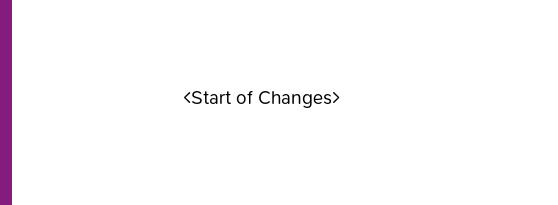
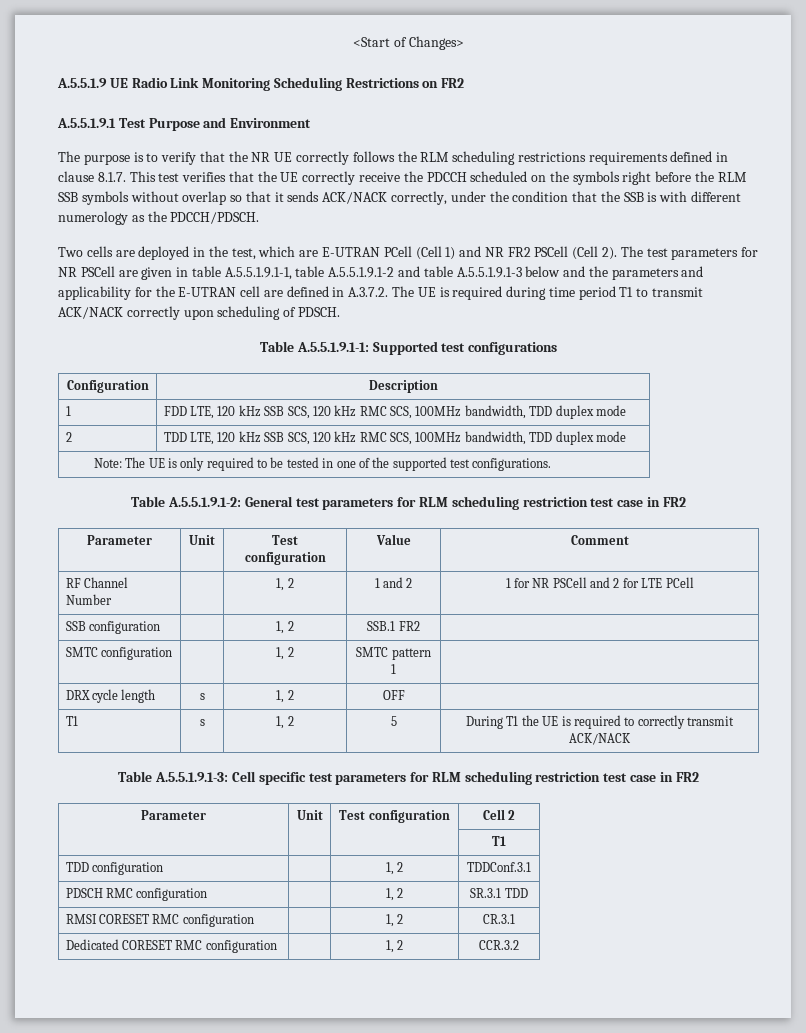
(341, 99) none -> [57,77,465,91] [57,117,312,131] [58,151,729,165] [58,171,747,185] [58,191,742,205] [58,211,260,225] [58,246,759,260] [58,266,704,280] [58,286,704,300] [58,306,340,320] [259,341,558,355] [66,380,149,393] [368,380,438,393] [65,406,71,416] [163,405,626,419] [65,432,72,442] [163,431,626,445] [93,457,552,471] [131,496,686,510] [87,535,152,545] [189,535,215,545] [272,535,298,545] [244,552,326,565] [375,534,411,545] [570,535,629,545] [65,577,129,588] [65,594,112,605] [276,578,294,591] [374,577,413,588] [505,577,694,588] [65,621,161,634] [276,621,294,634] [367,621,420,631] [65,647,173,660] [276,647,294,660] [356,647,431,660] [391,664,396,674] [65,689,156,703] [199,693,205,700] [276,690,294,703] [382,690,405,700] [65,716,78,726] [199,719,205,726] [276,716,294,729] [390,716,397,726] [466,715,734,729] [569,733,631,745] [118,771,699,785] [141,810,206,820] [296,810,323,820] [339,810,450,823] [482,809,516,820] [492,836,506,846] [65,862,164,875] [385,862,404,875] [467,862,531,872] [65,888,208,901] [385,888,404,901] [470,888,528,898] [65,914,254,927] [385,914,404,927] [483,914,515,924] [65,939,277,953] [385,940,404,953] [479,940,519,950] // A.5.5.1.9 UE Radio Link Monitoring Scheduling Restrictions on FR2 // A.5.5.1.9.1 Test Purpose and Environment // The purpose is to verify that the NR UE correctly follows the RLM scheduling restrictions requirements defined in clause 8.1.7. This test verifies that the UE correctly receive the PDCCH scheduled on the symbols right before the RLM SSB symbols without overlap so that it sends ACK/NACK correctly, under the condition that the SSB is with different numerology as the PDCCH/PDSCH. // Two cells are deployed in the test, which are E-UTRAN PCell (Cell 1) and NR FR2 PSCell (Cell 2). The test parameters for NR PSCell are given in table A.5.5.1.9.1-1, table A.5.5.1.9.1-2 and table A.5.5.1.9.1-3 below and the parameters and applicability for the E-UTRAN cell are defined in A.3.7.2. The UE is required during time period T1 to transmit ACK/NACK correctly upon scheduling of PDSCH. // Table A.5.5.1.9.1-1: Supported test configurations // Configuration | Description // 1 | FDD LTE, 120 kHz SSB SCS, 120 kHz RMC SCS, 100MHz bandwidth, TDD duplex mode // 2 | TDD LTE, 120 kHz SSB SCS, 120 kHz RMC SCS, 100MHz bandwidth, TDD duplex mode // Note: The UE is only required to be tested in one of the supported test configurations. // Table A.5.5.1.9.1-2: General test parameters for RLM scheduling restriction test case in FR2 // Parameter | Unit | Test configuration | Value | Comment // RF Channel Number | | 1, 2 | 1 and 2 | 1 for NR PSCell and 2 for LTE PCell // SSB configuration | | 1, 2 | SSB.1 FR2 | // SMTC configuration | | 1, 2 | SMTC pattern 1 | // DRX cycle length | s | 1, 2 | OFF | // T1 | s | 1, 2 | 5 | During T1 the UE is required to correctly transmit ACK/NACK // Table A.5.5.1.9.1-3: Cell specific test parameters for RLM scheduling restriction test case in FR2 // Parameter | Unit | Test configuration | Cell 2 // | | | T1 // TDD configuration | | 1, 2 | TDDConf.3.1 // PDSCH RMC configuration | | 1, 2 | SR.3.1 TDD // RMSI CORESET RMC configuration | | 1, 2 | CR.3.1 // Dedicated CORESET RMC configuration | | 1, 2 | CCR.3.2

